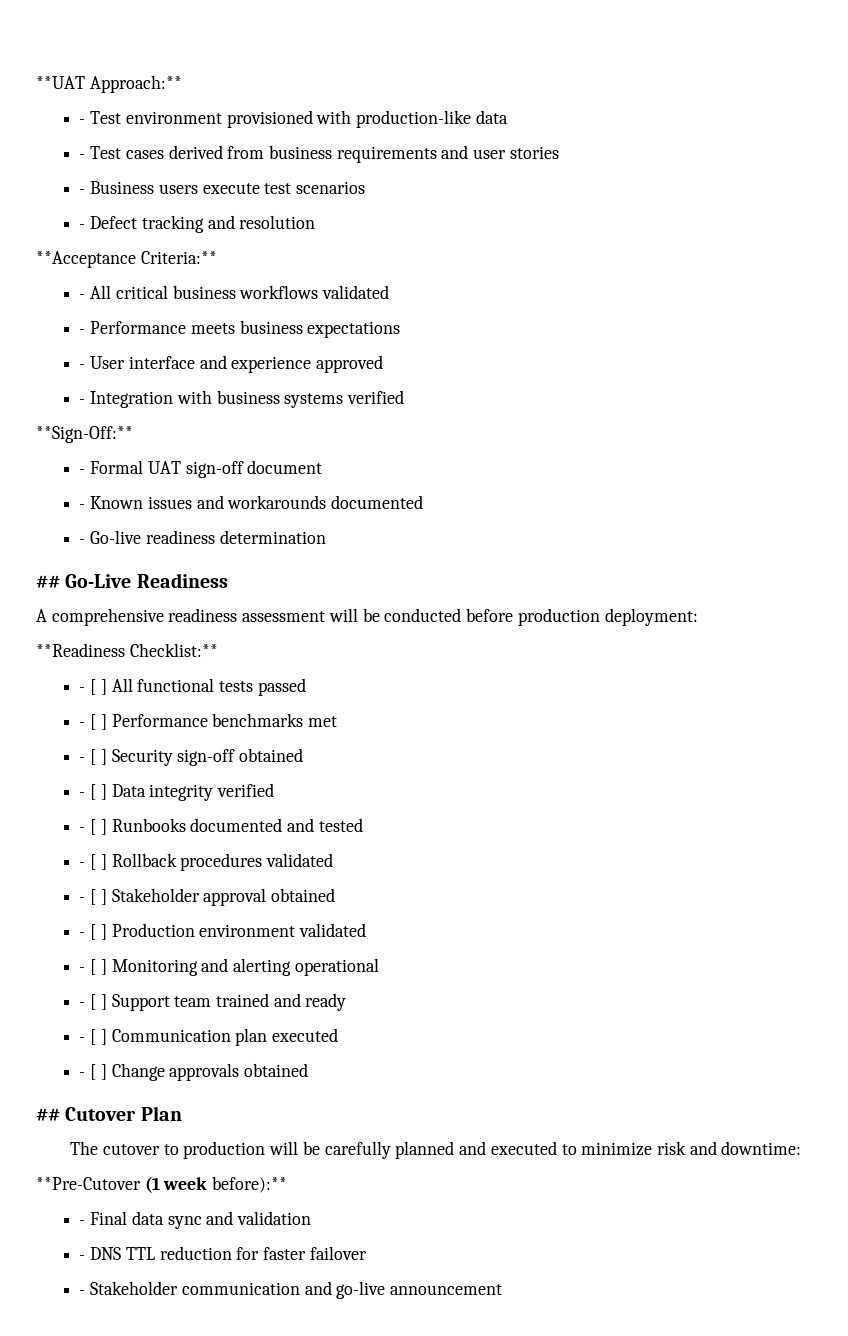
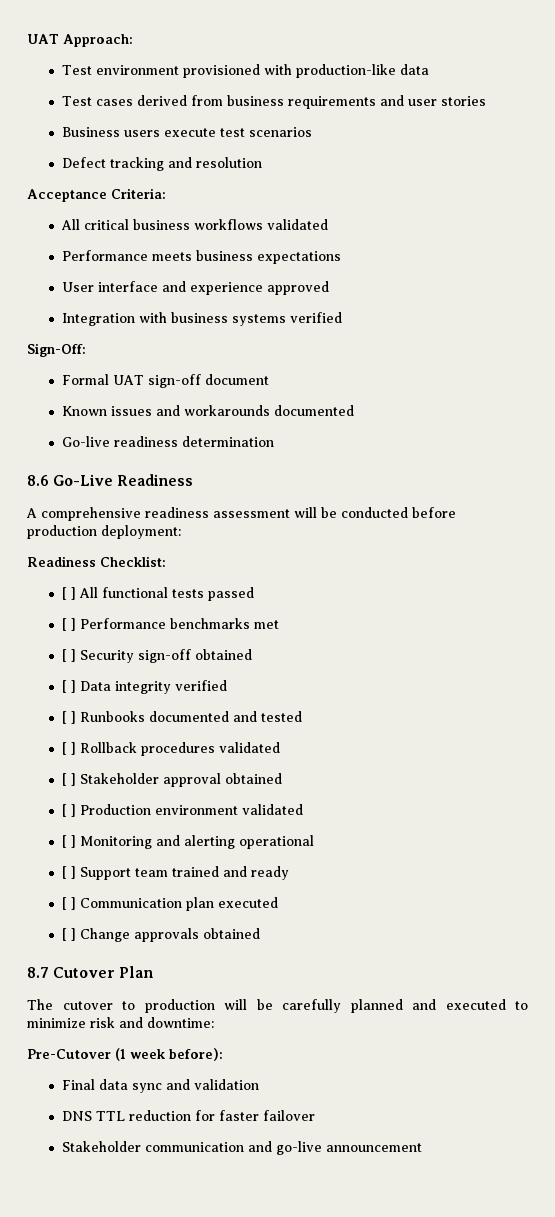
[36,75,182,93] [79,119,86,124] **UAT Approach:** // - -> [27,34,133,47] UAT Approach: //
[79,154,86,159] - -> (429, 69) none
[79,189,86,194] - -> (486, 101) none
[79,224,86,229] - -> (312, 132) none
[36,251,217,268] [79,294,86,299] **Acceptance Criteria:** // - -> [27,188,166,202] Acceptance Criteria: //
[79,329,86,334] - -> (328, 224) none
[79,364,86,369] - -> (341, 257) none
[79,399,86,404] - -> (329, 288) none
[36,426,133,443] [79,469,86,474] **Sign-Off:** // - -> [27,343,86,357] Sign-Off: //
[79,504,86,509] - -> (269, 379) none
[79,539,86,544] - -> (354, 410) none
[36,575,60,588] ## -> [27,475,49,486] 8.6
[36,643,218,657] [79,687,86,692] **Readiness Checklist:** // - -> [27,556,166,567] Readiness Checklist: //
[79,722,86,727] - -> (254, 594) none
[79,757,86,762] - -> (279, 624) none
[79,792,86,797] - -> (252, 654) none
[79,827,86,832] - -> (227, 685) none
[79,862,86,867] - -> (302, 716) none
[79,897,86,902] - -> (280, 747) none
[79,932,86,937] - -> (282, 778) none
[79,967,86,972] - -> (303, 809) none
[79,1002,86,1007] - -> (314, 842) none
[79,1037,86,1042] - -> (289, 873) none
[79,1072,86,1077] - -> (278, 902) none
[36,1108,60,1121] ## -> [27,967,49,978] 8.7
[36,1177,141,1190] **Pre-Cutover -> [27,1049,111,1059] Pre-Cutover
[212,1176,288,1193] [79,1220,86,1225] before):** // - -> [169,1048,223,1061] before): //
[79,1255,86,1260] - -> (259, 1084) none
[79,1290,86,1295] - -> (315, 1115) none

